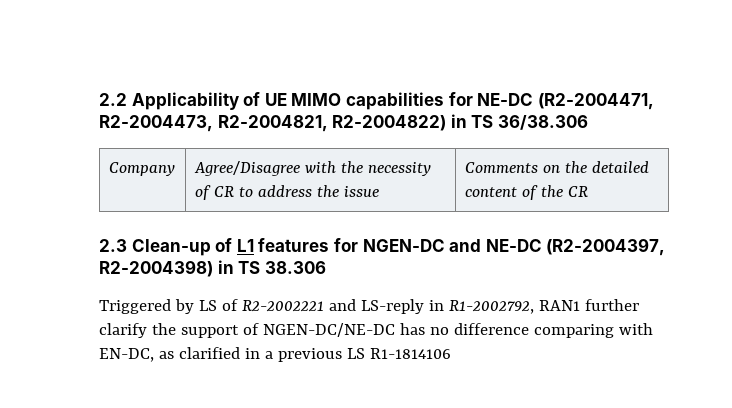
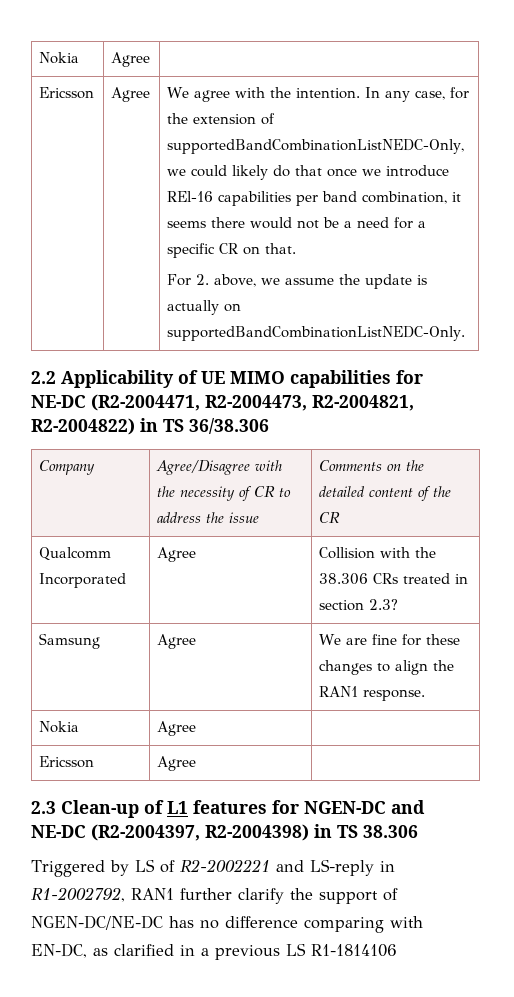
(99, 99) none -> [39,52,80,64] [111,52,151,67] [39,87,95,99] [111,87,151,102] [167,87,470,102] [167,113,276,125] [167,139,465,154] [167,165,450,180] [167,191,462,206] [167,217,427,229] [167,243,297,258] [167,274,428,289] [167,300,242,315] [167,326,466,341] Nokia | Agree | // Ericsson | Agree | We agree with the intention. In any case, for the extension of supportedBandCombinationListNEDC-Only, we could likely do that once we introduce REl-16 capabilities per band combination, it seems there would not be a need for a specific CR on that. // For 2. above, we assume the update is actually on supportedBandCombinationListNEDC-Only. //
(588, 191) none -> [39,547,112,561] [39,573,127,588] [157,547,197,562] [319,547,437,559] [319,573,469,585] [319,599,399,611] [39,633,101,649] [157,634,197,649] [319,634,461,646] [319,660,455,675] [319,686,426,701] [39,721,80,733] [157,721,197,736] [39,756,95,768] [157,756,197,771] // Qualcomm Incorporated | Agree | Collision with the 38.306 CRs treated in section 2.3? // Samsung | Agree | We are fine for these changes to align the RAN1 response. // Nokia | Agree | // Ericsson | Agree |

